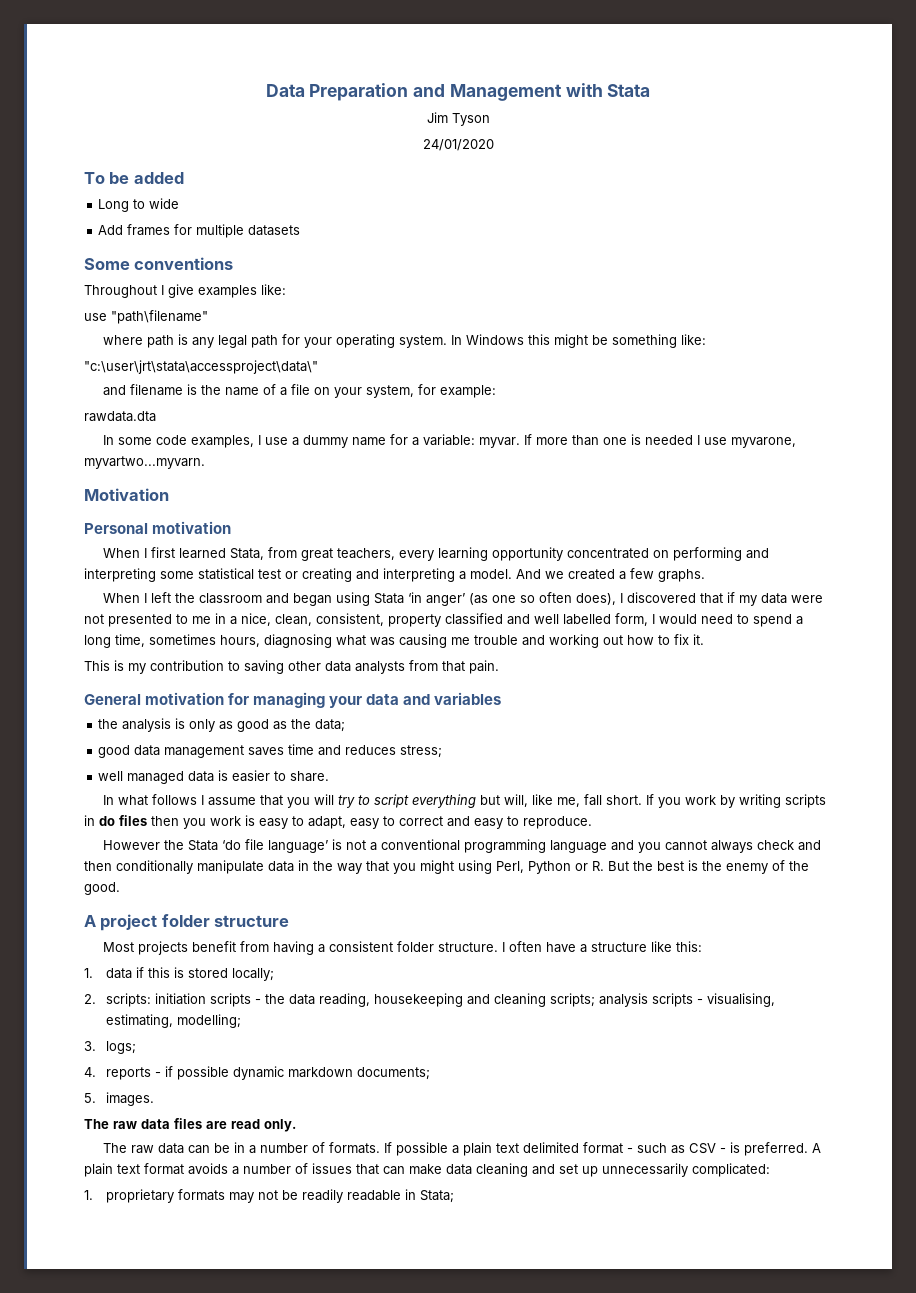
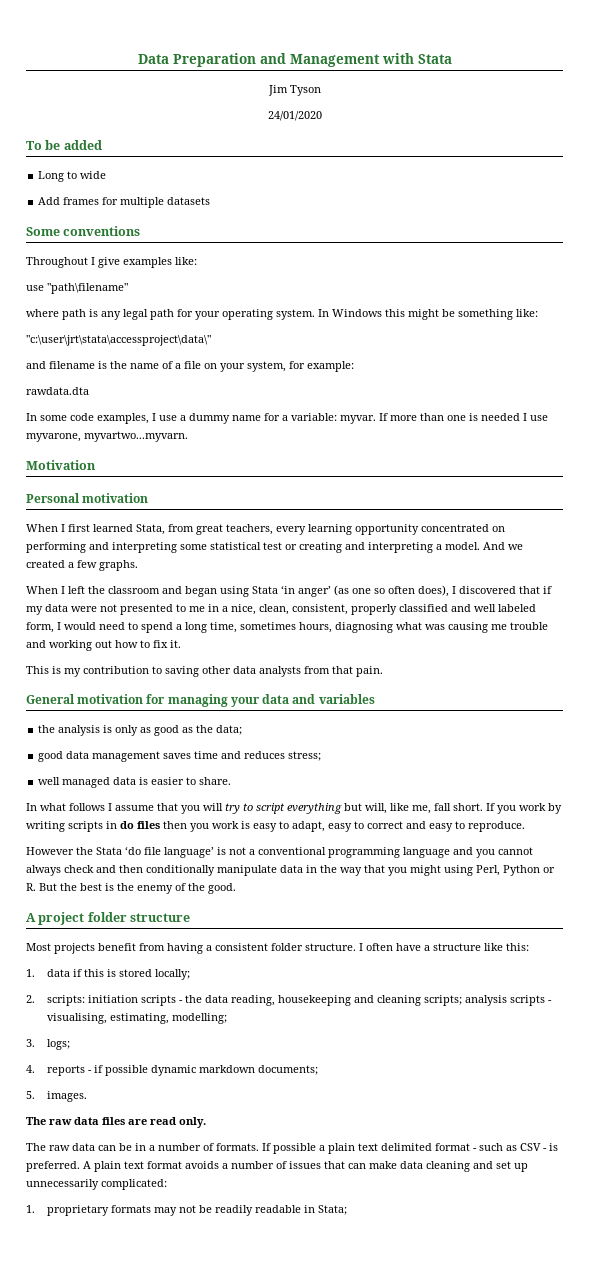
[388,614,441,627] property -> [351,604,397,615] properly
[563,614,611,625] labelled -> [498,604,536,612] labeled

